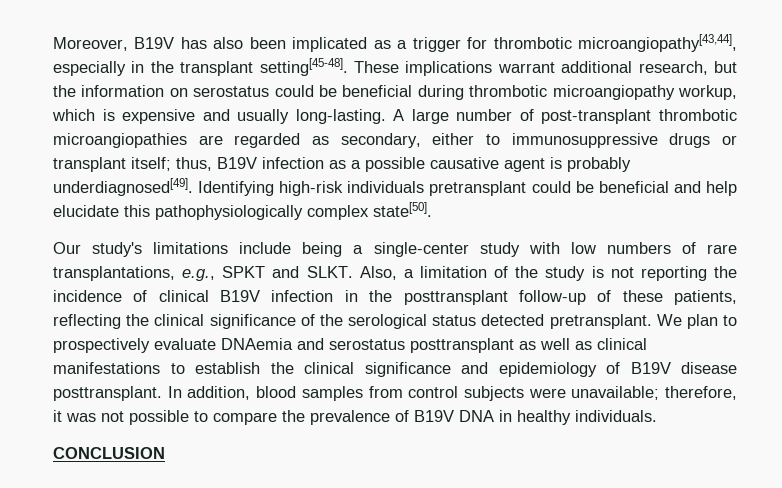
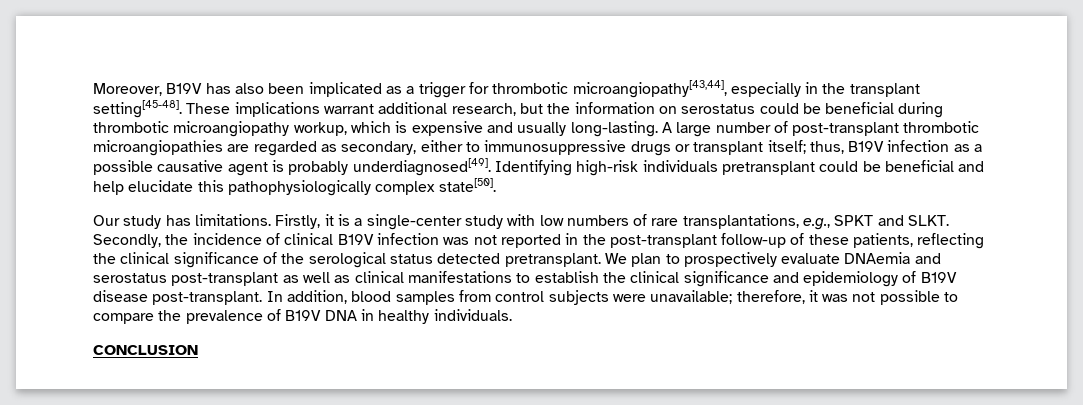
[92,242,343,257] study's limitations include being -> [123,214,350,229] study has limitations. Firstly, it is
[359,266,707,281] Also, a limitation of the study is not reporting -> [93,234,161,248] Secondly,
[344,290,508,305] in the posttransplant -> [443,233,717,248] was not reported in the post-transplant
[410,338,514,353] posttransplant -> [171,272,279,286] post-transplant
[53,386,162,401] posttransplant. -> [152,291,263,305] post-transplant.

